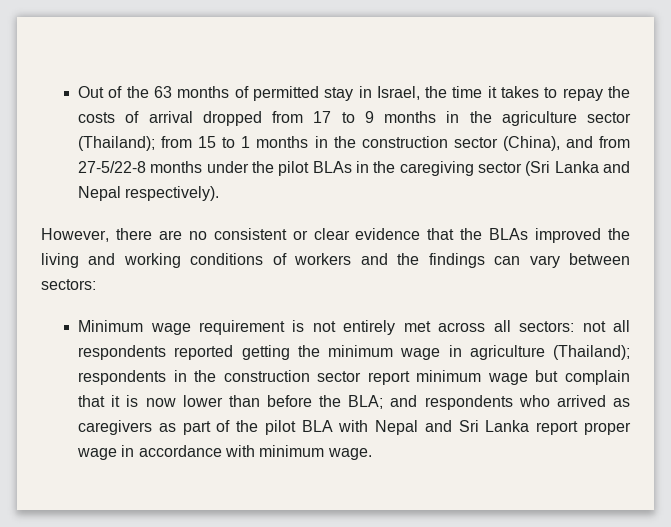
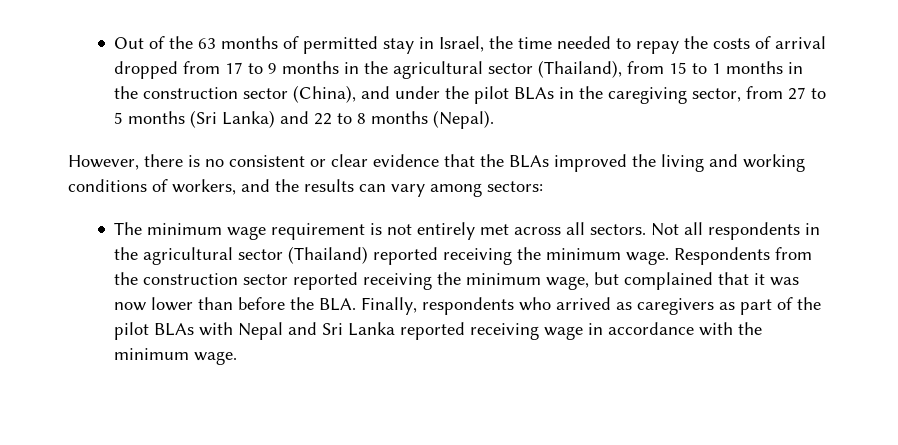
[487,86,540,98] it takes -> [557,36,612,49] needed
[501,111,631,126] [78,136,156,151] agriculture sector (Thailand); -> [393,60,623,79] agricultural sector (Thailand),
[599,136,630,148] [78,161,203,173] from 27-5/22-8 months -> (391, 92) none
[478,161,630,176] [78,186,220,201] sector (Sri Lanka and Nepal respectively). -> [692,86,827,102] [114,110,495,129] sector, from 27 to 5 months (Sri Lanka) and 22 to 8 months (Nepal).
[158,230,182,240] are -> [188,155,200,167] is
[294,253,352,265] workers -> [172,179,236,195] workers,
[428,253,485,268] findings -> [304,179,354,192] results
[569,253,630,265] between -> [430,183,482,197] among
[78,320,144,332] Minimum -> [114,222,223,235] The minimum
[519,320,630,332] [78,345,630,360] [78,370,630,385] sectors: not all respondents reported getting the minimum wage in agriculture (Thailand); respondents in the construction sector report minimum wage but complain -> [590,222,821,240] [114,246,813,265] [114,272,714,290] sectors. Not all respondents in the agricultural sector (Thailand) reported receiving the minimum wage. Respondents from the construction sector reported receiving the minimum wage, but complained
[126,395,139,407] is -> [770,277,800,286] was
[348,395,418,409] BLA; and -> [319,297,418,315] BLA. Finally,
[301,420,333,432] BLA -> [154,323,195,336] BLAs
[536,421,631,435] report proper -> [400,322,540,340] reported receiving
(256, 451) none -> [738,322,763,335] the

